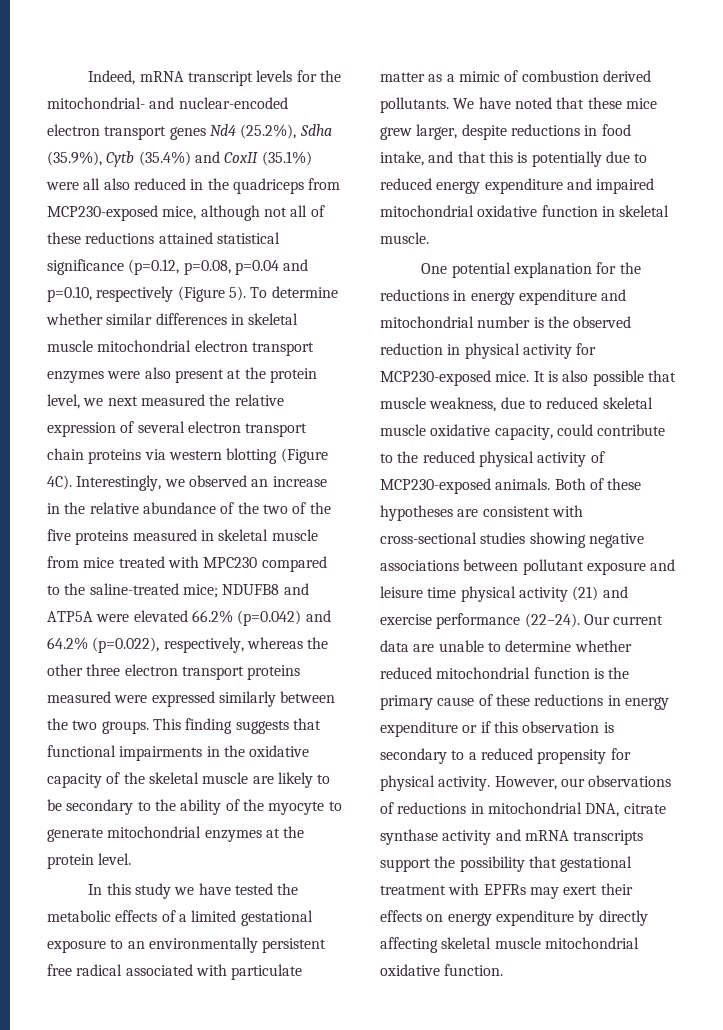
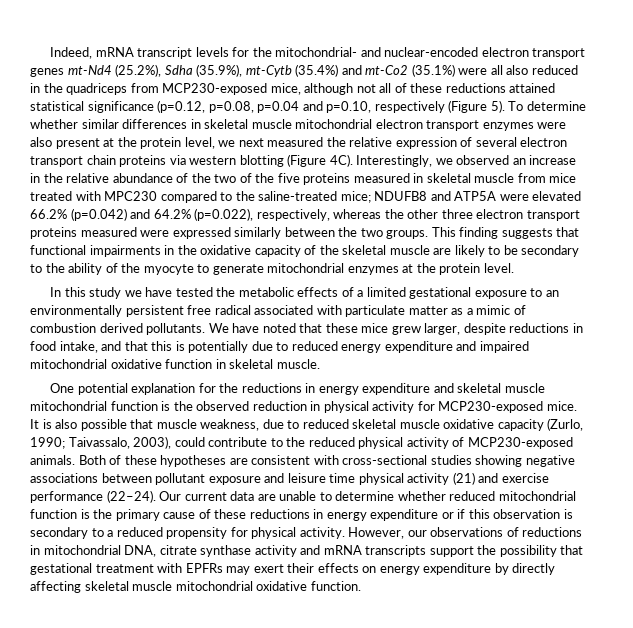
[209,124,236,136] Nd4 -> [67,65,112,75] mt-Nd4
[106,151,135,167] Cytb -> [245,65,292,77] mt-Cytb
[224,152,259,163] CoxII -> [365,65,409,75] mt-Co2
[380,316,531,328] mitochondrial number -> [457,383,545,393] [30,401,158,411] skeletal muscle mitochondrial function
[494,425,553,440] capacity, -> [497,418,584,431] [30,436,172,449] capacity (Zurlo, 1990; Taivassalo, 2003),

